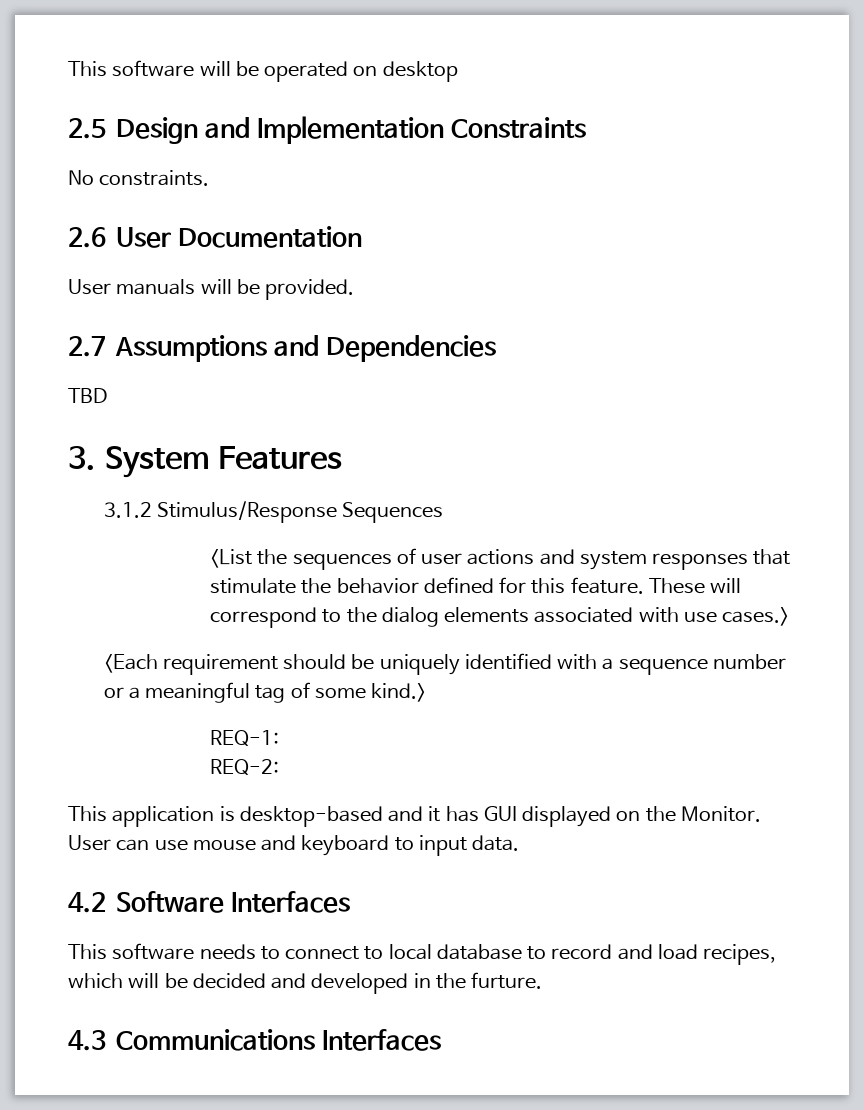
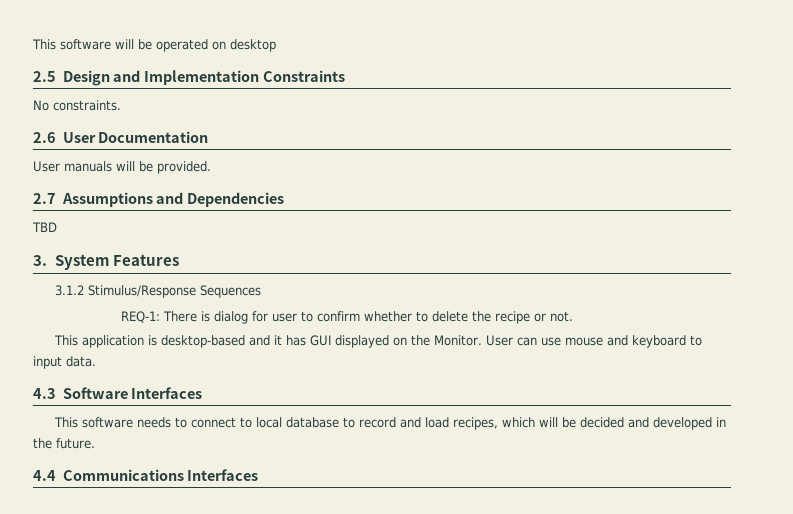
[210,548,791,570] [210,577,742,594] [210,607,790,628] [103,653,786,675] [103,682,427,703] [210,730,280,746] [210,759,280,775] <List the sequences of user actions and system responses that stimulate the behavior defined for this feature. These will correspond to the dialog elements associated with use cases.> // <Each requirement should be uniquely identified with a sequence number or a meaningful tag of some kind.> // REQ-1: // REQ-2: -> [120,311,573,324] REQ-1: There is dialog for user to confirm whether to delete the recipe or not.
[68,892,106,913] 4.2 -> [33,388,56,399] 4.3
[471,972,543,989] [68,1030,106,1051] furture. // 4.3 -> [56,438,95,449] [33,470,56,481] future. // 4.4

